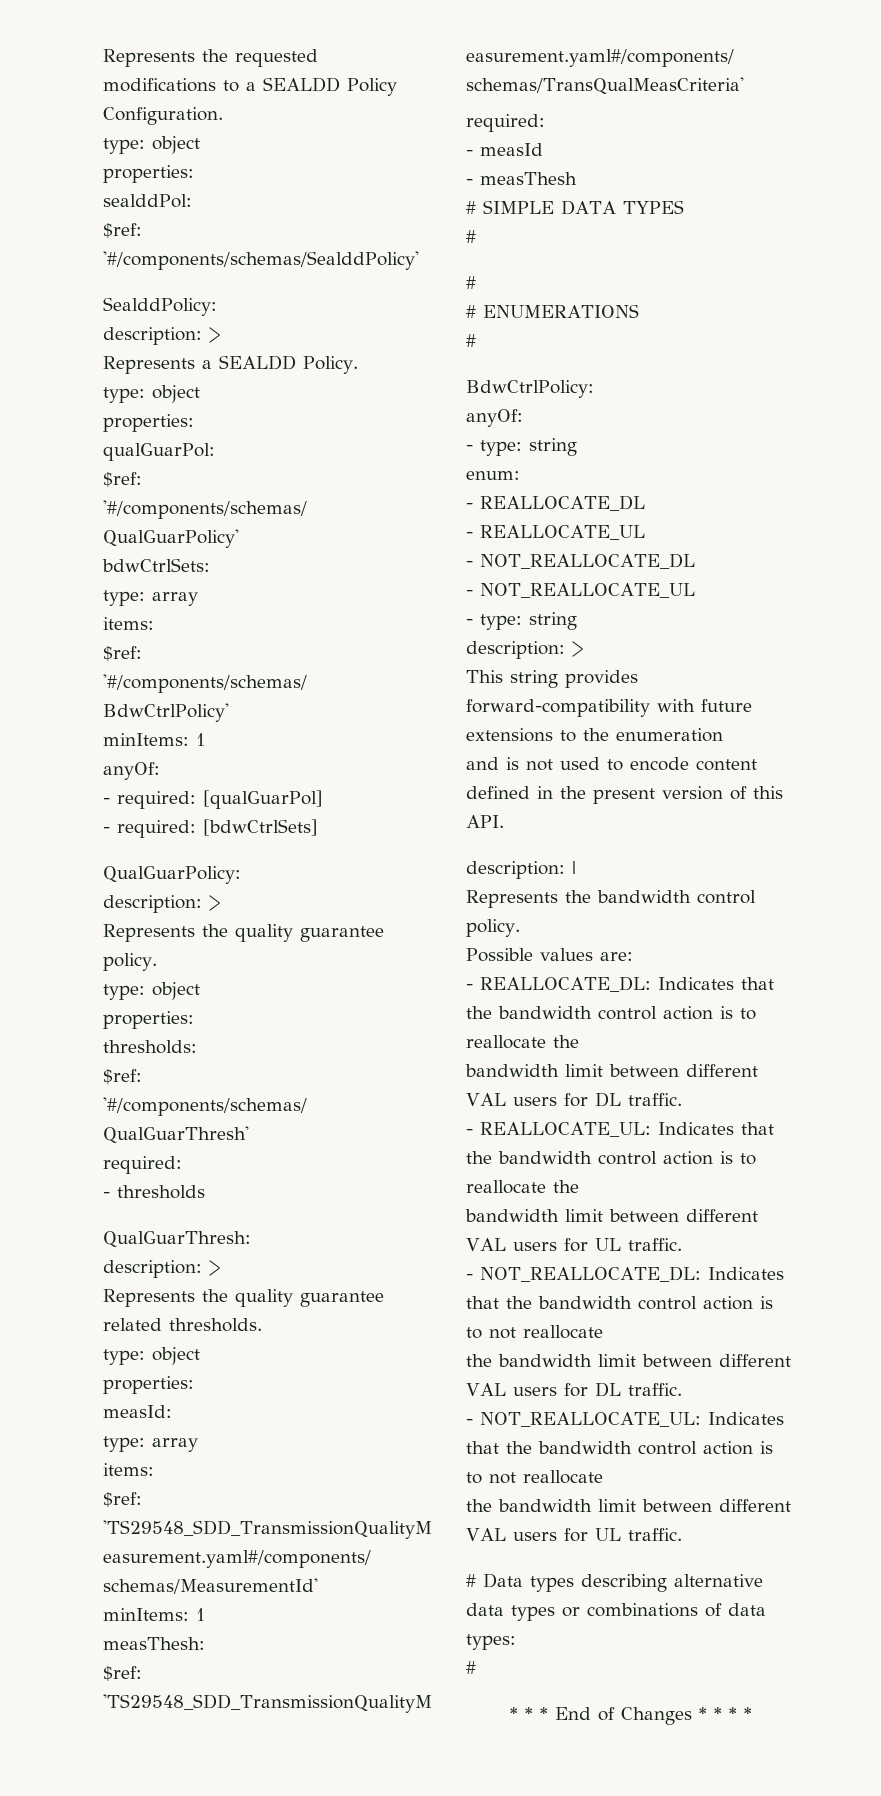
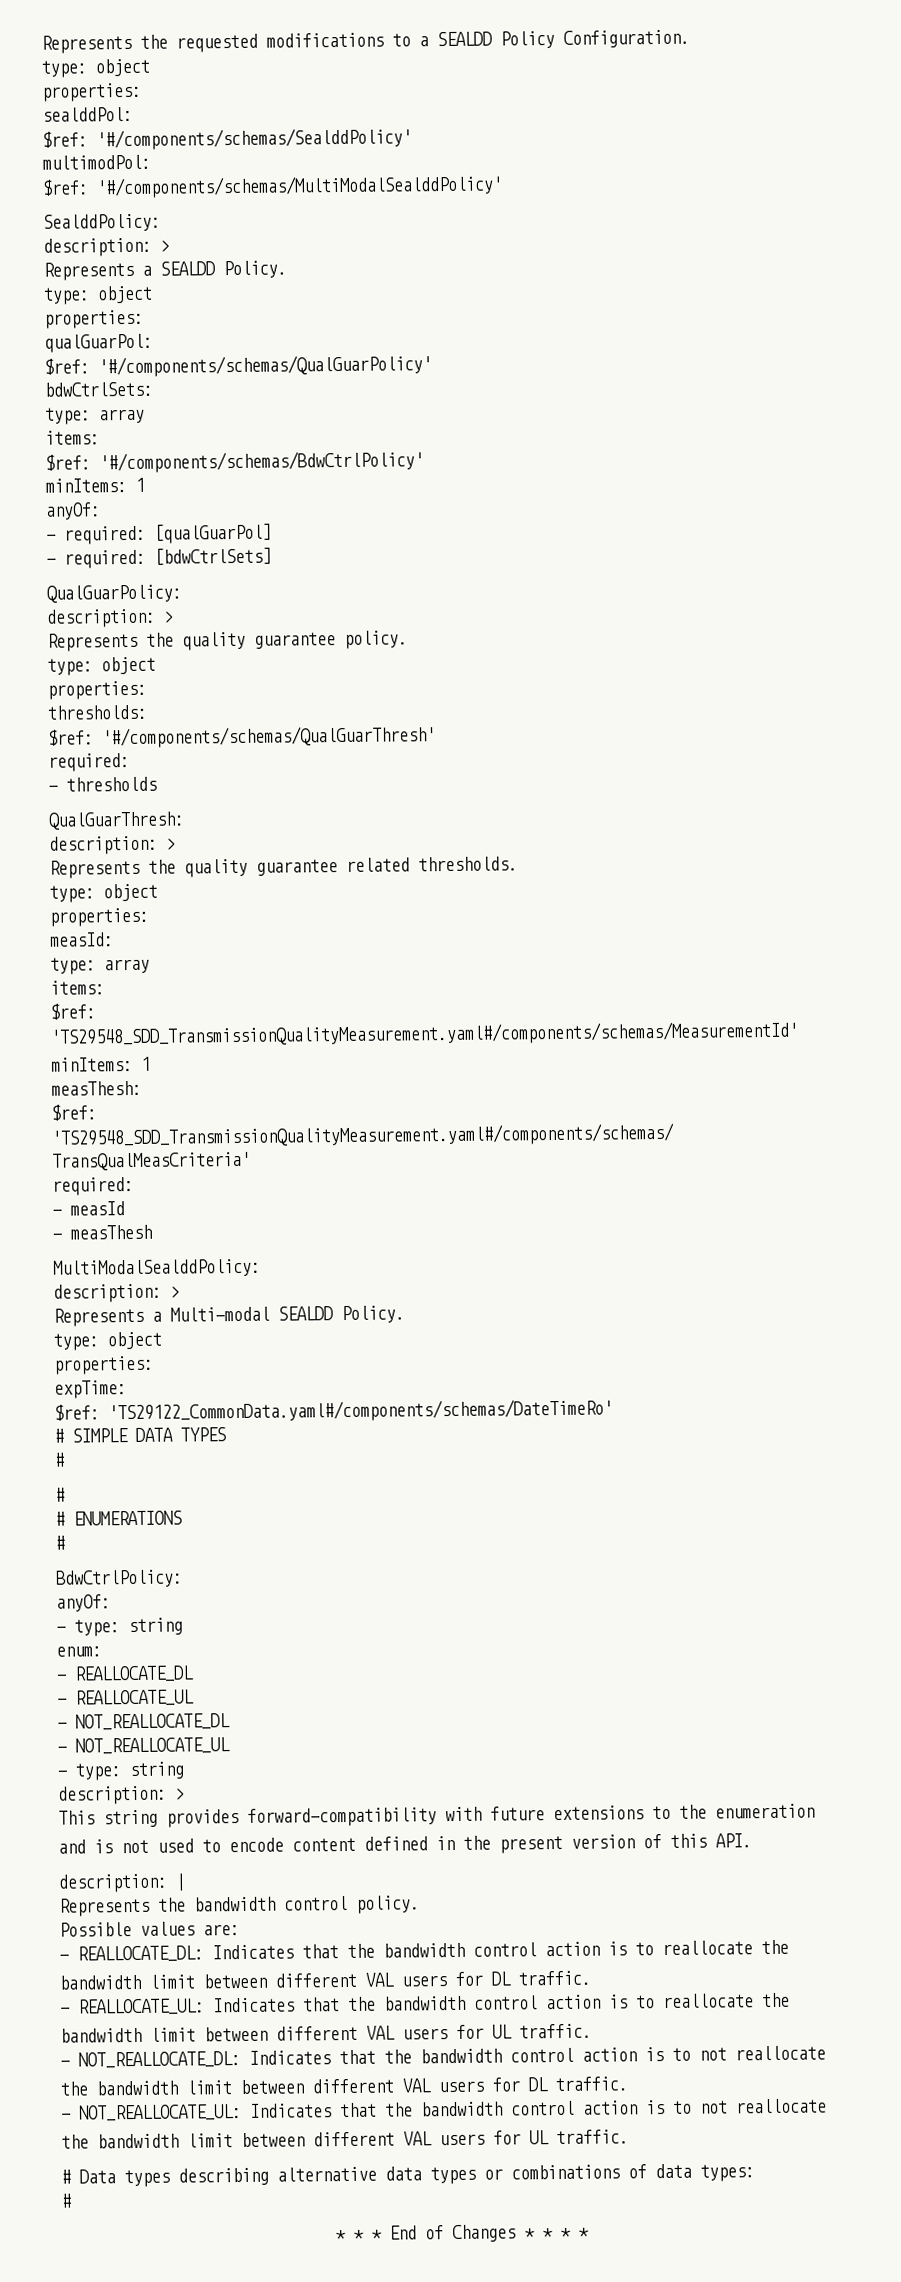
(419, 260) none -> [42,154,151,170] [42,174,503,199] // multimodPol: // $ref: '#/components/schemas/MultiModalSealddPolicy'
(577, 178) none -> [53,1258,261,1278] [53,1283,180,1303] [53,1305,405,1327] [53,1331,162,1351] [54,1355,154,1375] [54,1380,127,1399] [54,1398,613,1424] // MultiModalSealddPolicy: // description: > // Represents a Multi-modal SEALDD Policy. // type: object // properties: // expTime: // $ref: 'TS29122_CommonData.yaml#/components/schemas/DateTimeRo'

